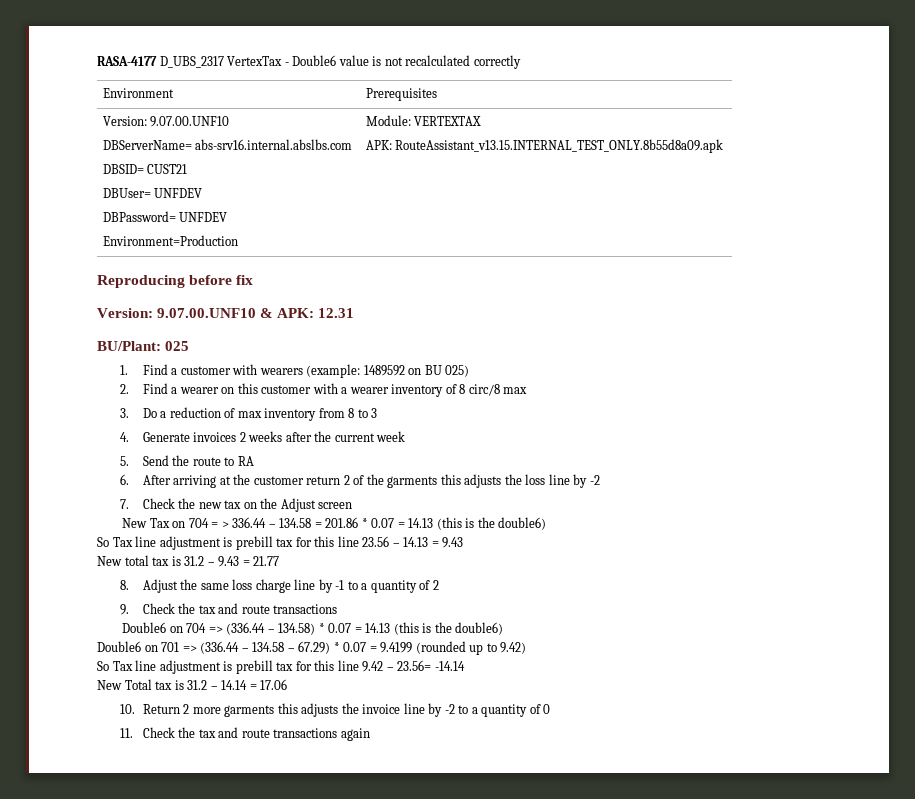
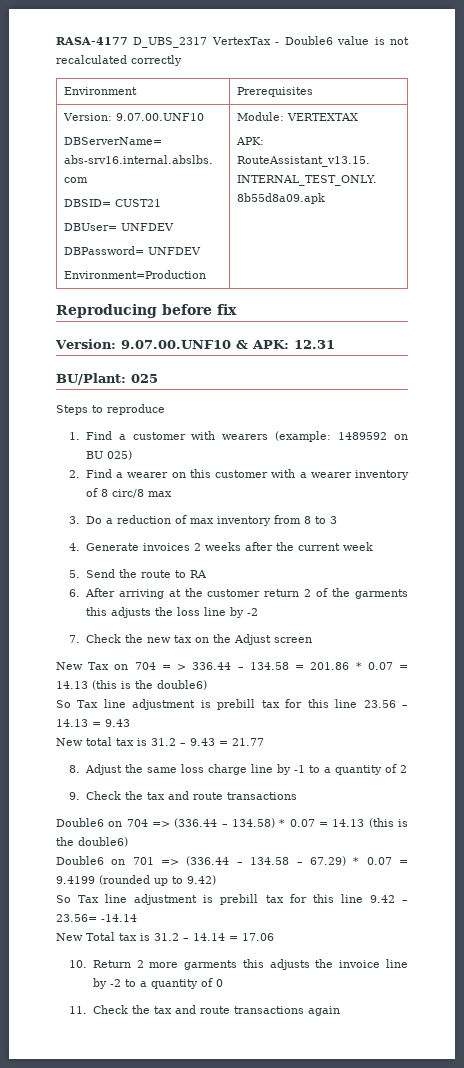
(190, 346) none -> [56,404,165,415] // Steps to reproduce

